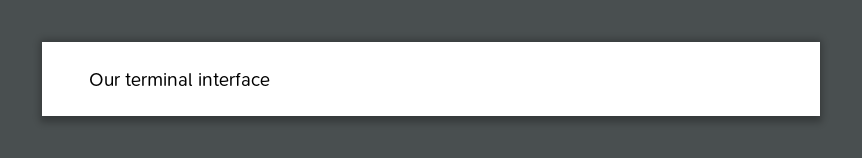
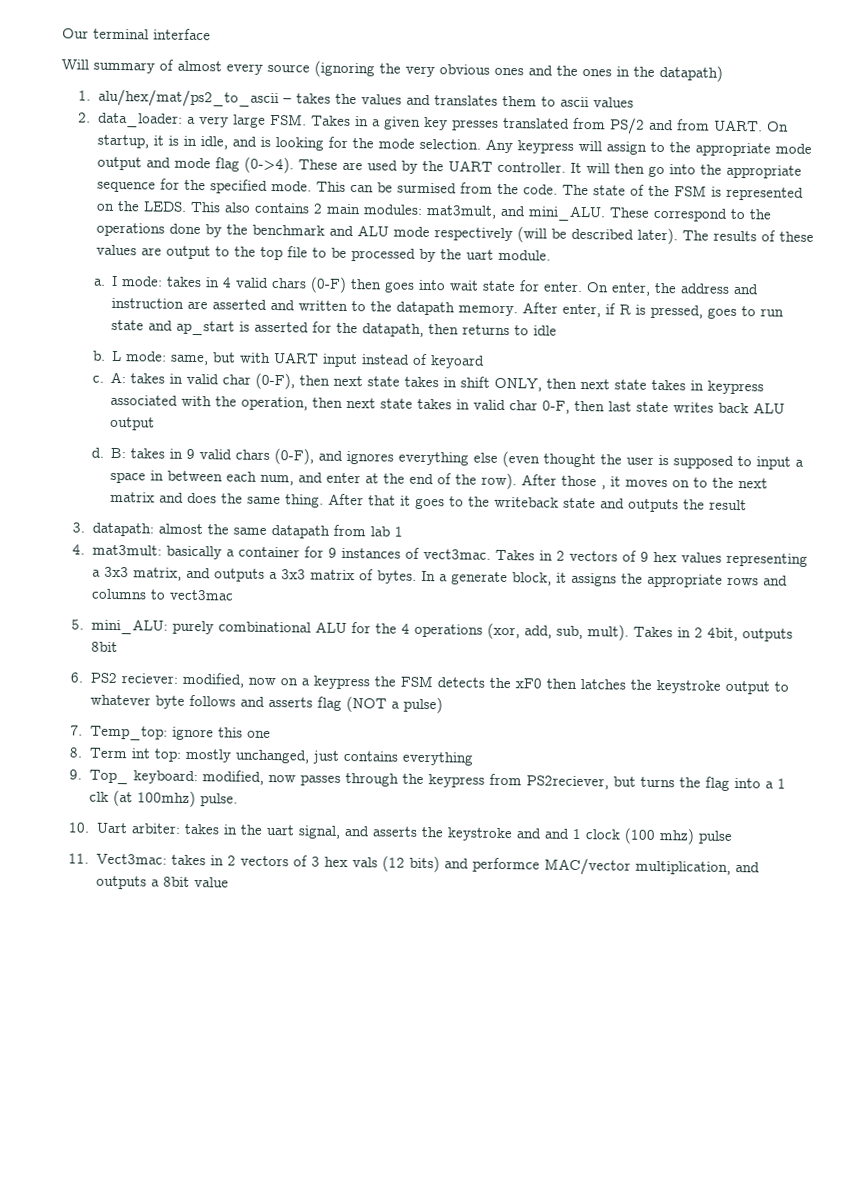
(271, 79) none -> [61,59,723,82] [78,88,634,109] [78,112,789,135] [96,134,812,157] [96,156,802,179] [96,178,804,201] [95,200,772,222] [95,222,814,245] [95,244,551,263] [92,275,760,296] [111,297,785,320] [111,319,558,337] [92,350,486,369] [91,371,765,395] [110,394,786,414] [110,416,156,431] [90,447,805,470] [110,470,769,490] [110,491,748,513] [72,522,403,539] [72,544,808,567] [91,566,788,588] [90,588,234,601] [71,618,793,642] [90,641,118,653] [70,672,789,695] [89,694,443,714] [70,725,271,741] [69,747,473,766] [69,769,786,791] [88,789,238,808] [68,822,732,845] [68,853,760,876] [95,875,229,890] // Will summary of almost every source (ignoring the very obvious ones and the ones in the datapath) // 1. alu/hex/mat/ps2_to_ascii – takes the values and translates them to ascii values // 2. data_loader: a very large FSM. Takes in a given key presses translated from PS/2 and from UART. On startup, it is in idle, and is looking for the mode selection. Any keypress will assign to the appropriate mode output and mode flag (0->4). These are used by the UART controller. It will then go into the appropriate sequence for the specified mode. This can be surmised from the code. The state of the FSM is represented on the LEDS. This also contains 2 main modules: mat3mult, and mini_ALU. These correspond to the operations done by the benchmark and ALU mode respectively (will be described later). The results of these values are output to the top file to be processed by the uart module. // a. I mode: takes in 4 valid chars (0-F) then goes into wait state for enter. On enter, the address and instruction are asserted and written to the datapath memory. After enter, if R is pressed, goes to run state and ap_start is asserted for the datapath, then returns to idle // b. L mode: same, but with UART input instead of keyoard // c. A: takes in valid char (0-F), then next state takes in shift ONLY, then next state takes in keypress associated with the operation, then next state takes in valid char 0-F, then last state writes back ALU output // d. B: takes in 9 valid chars (0-F), and ignores everything else (even thought the user is supposed to input a space in between each num, and enter at the end of the row). After those , it moves on to the next matrix and does the same thing. After that it goes to the writeback state and outputs the result // 3. datapath: almost the same datapath from lab 1 // 4. mat3mult: basically a container for 9 instances of vect3mac. Takes in 2 vectors of 9 hex values representing a 3x3 matrix, and outputs a 3x3 matrix of bytes. In a generate block, it assigns the appropriate rows and columns to vect3mac // 5. mini_ALU: purely combinational ALU for the 4 operations (xor, add, sub, mult). Takes in 2 4bit, outputs 8bit // 6. PS2 reciever: modified, now on a keypress the FSM detects the xF0 then latches the keystroke output to whatever byte follows and asserts flag (NOT a pulse) // 7. Temp_top: ignore this one // 8. Term int top: mostly unchanged, just contains everything // 9. Top_ keyboard: modified, now passes through the keypress from PS2reciever, but turns the flag into a 1 clk (at 100mhz) pulse. // 10. Uart arbiter: takes in the uart signal, and asserts the keystroke and and 1 clock (100 mhz) pulse // 11. Vect3mac: takes in 2 vectors of 3 hex vals (12 bits) and performce MAC/vector multiplication, and outputs a 8bit value

